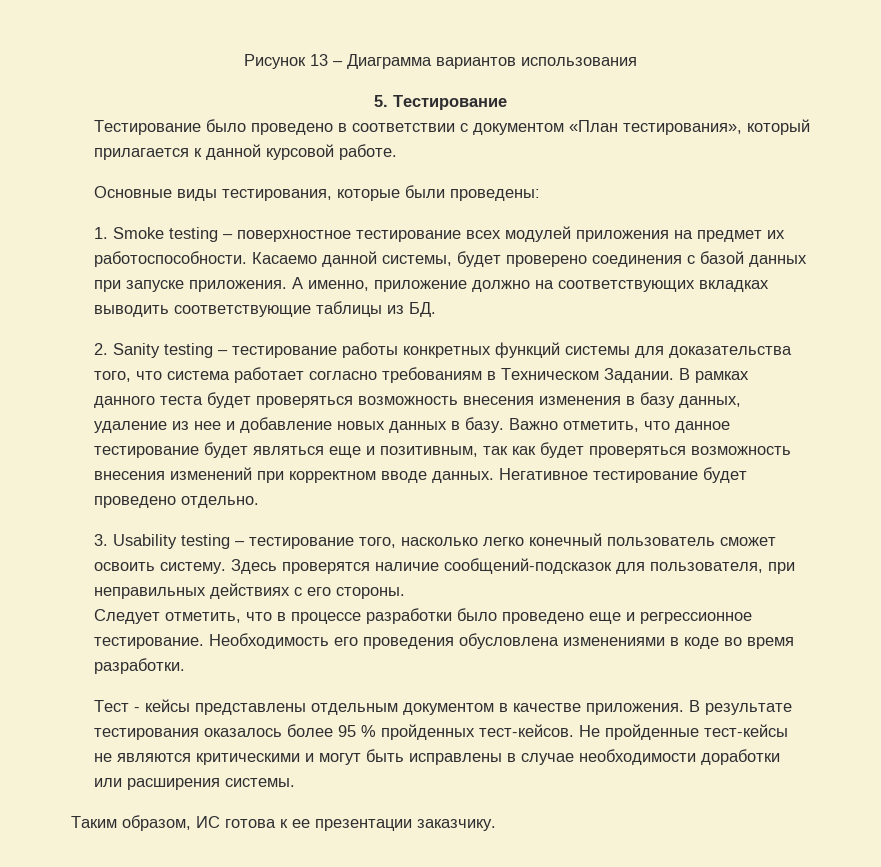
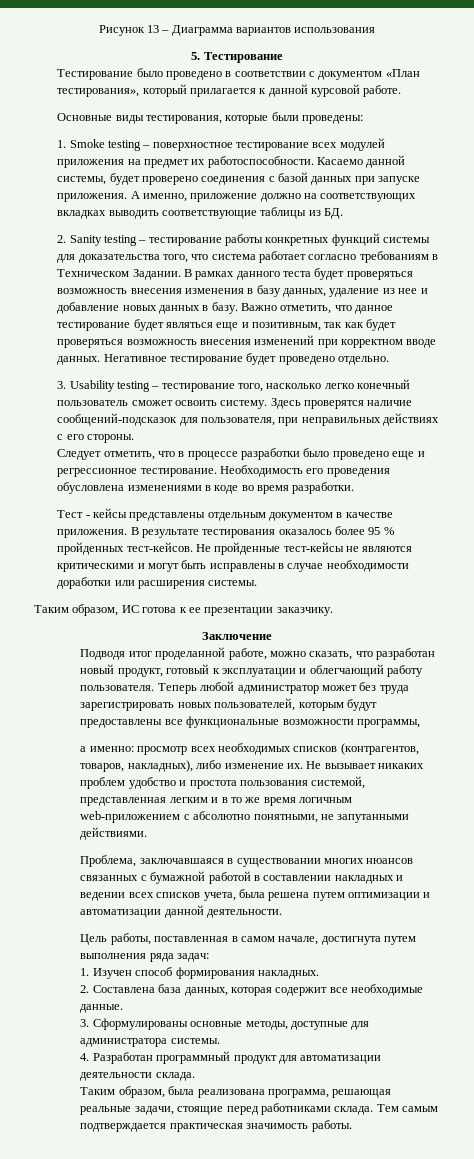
(496, 825) none -> [202,632,272,640] [80,647,436,660] [80,664,424,677] [80,681,409,694] [80,698,377,711] [80,716,420,728] [80,743,419,755] [80,760,425,772] [80,776,366,789] [80,797,353,806] [80,811,410,823] [80,827,148,840] [80,855,414,867] [80,871,404,884] [80,889,431,901] [80,905,283,918] [80,933,417,945] [80,953,210,962] [80,967,319,979] [80,984,424,996] [80,1004,124,1013] [80,1018,370,1030] [80,1038,220,1047] [80,1051,382,1064] [80,1072,195,1081] [80,1086,392,1098] [80,1103,439,1115] [80,1120,352,1132] // Заключение // Подводя итог проделанной работе, можно сказать, что разработан новый продукт, готовый к эксплуатации и облегчающий работу пользователя. Теперь любой администратор может без труда зарегистрировать новых пользователей, которым будут предоставлены все функциональные возможности программы, // а именно: просмотр всех необходимых списков (контрагентов, товаров, накладных), либо изменение их. Не вызывает никаких проблем удобство и простота пользования системой, представленная легким и в то же время логичным web-приложением с абсолютно понятными, не запутанными действиями. // Проблема, заключавшаяся в существовании многих нюансов связанных с бумажной работой в составлении накладных и ведении всех списков учета, была решена путем оптимизации и автоматизации данной деятельности. // Цель работы, поставленная в самом начале, достигнута путем выполнения ряда задач: // 1. Изучен способ формирования накладных. // 2. Составлена база данных, которая содержит все необходимые данные. // 3. Сформулированы основные методы, доступные для администратора системы. // 4. Разработан программный продукт для автоматизации деятельности склада. // Таким образом, была реализована программа, решающая реальные задачи, стоящие перед работниками склада. Тем самым подтверждается практическая значимость работы.

